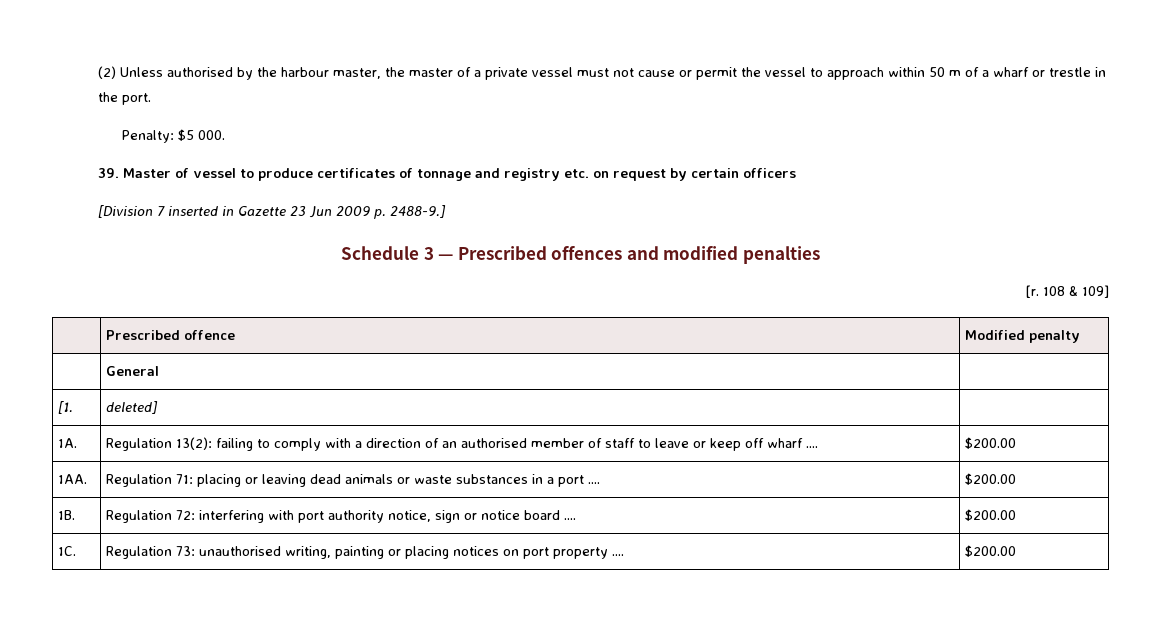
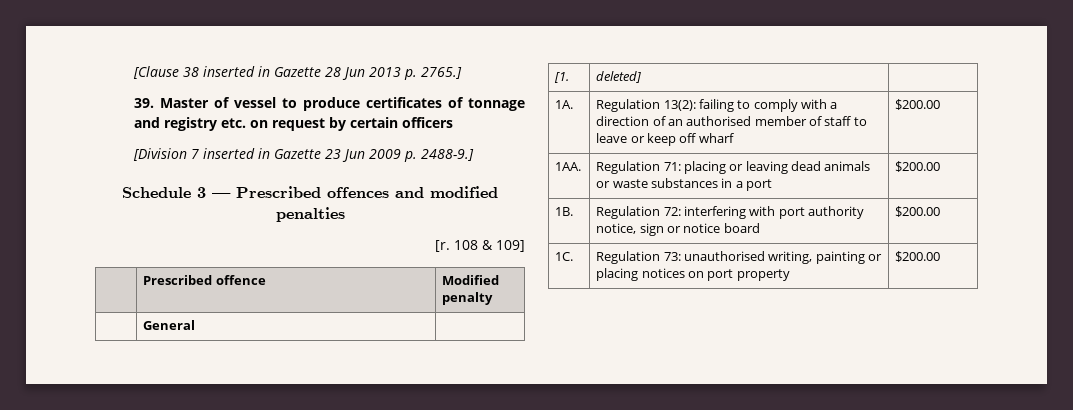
[97,66,1106,80] [97,92,151,105] [120,129,225,143] (2) Unless authorised by the harbour master, the master of a private vessel must not cause or permit the vessel to approach within 50 m of a wharf or trestle in the port. // Penalty: $5 000. -> [133,66,463,80] [Clause 38 inserted in Gazette 28 Jun 2013 p. 2765.]
[806,446,819,448] .... -> (734, 138) none
[588,482,601,484] .... -> (773, 185) none
[564,518,577,520] .... -> (760, 228) none
[612,554,625,556] .... -> (790, 275) none

